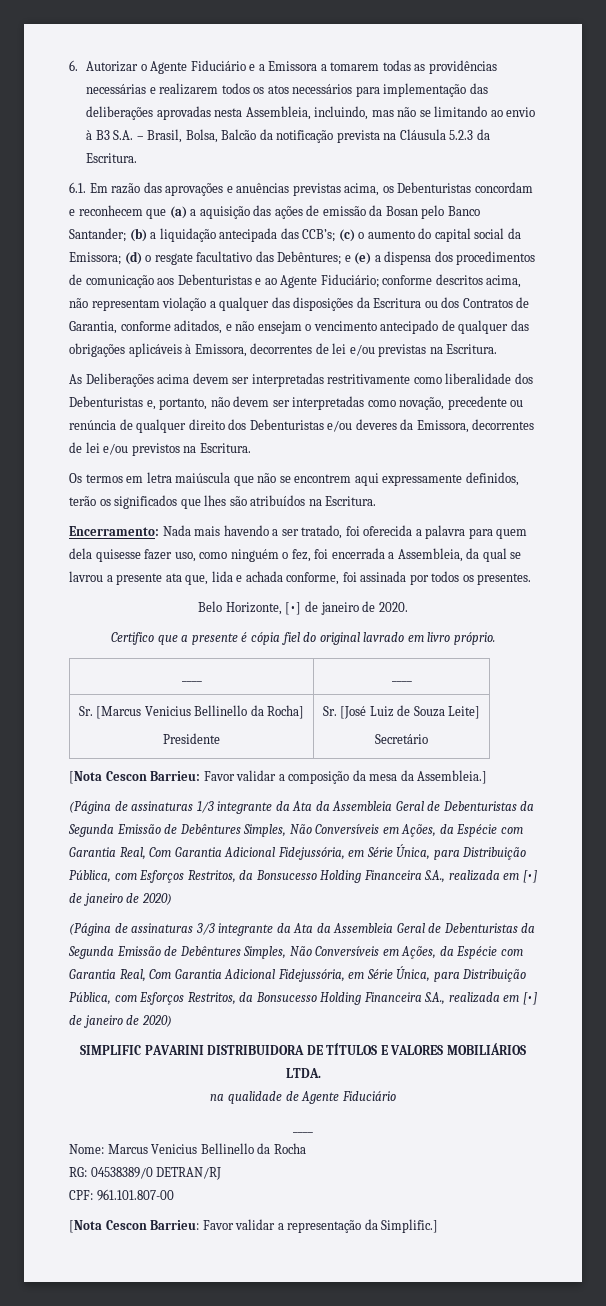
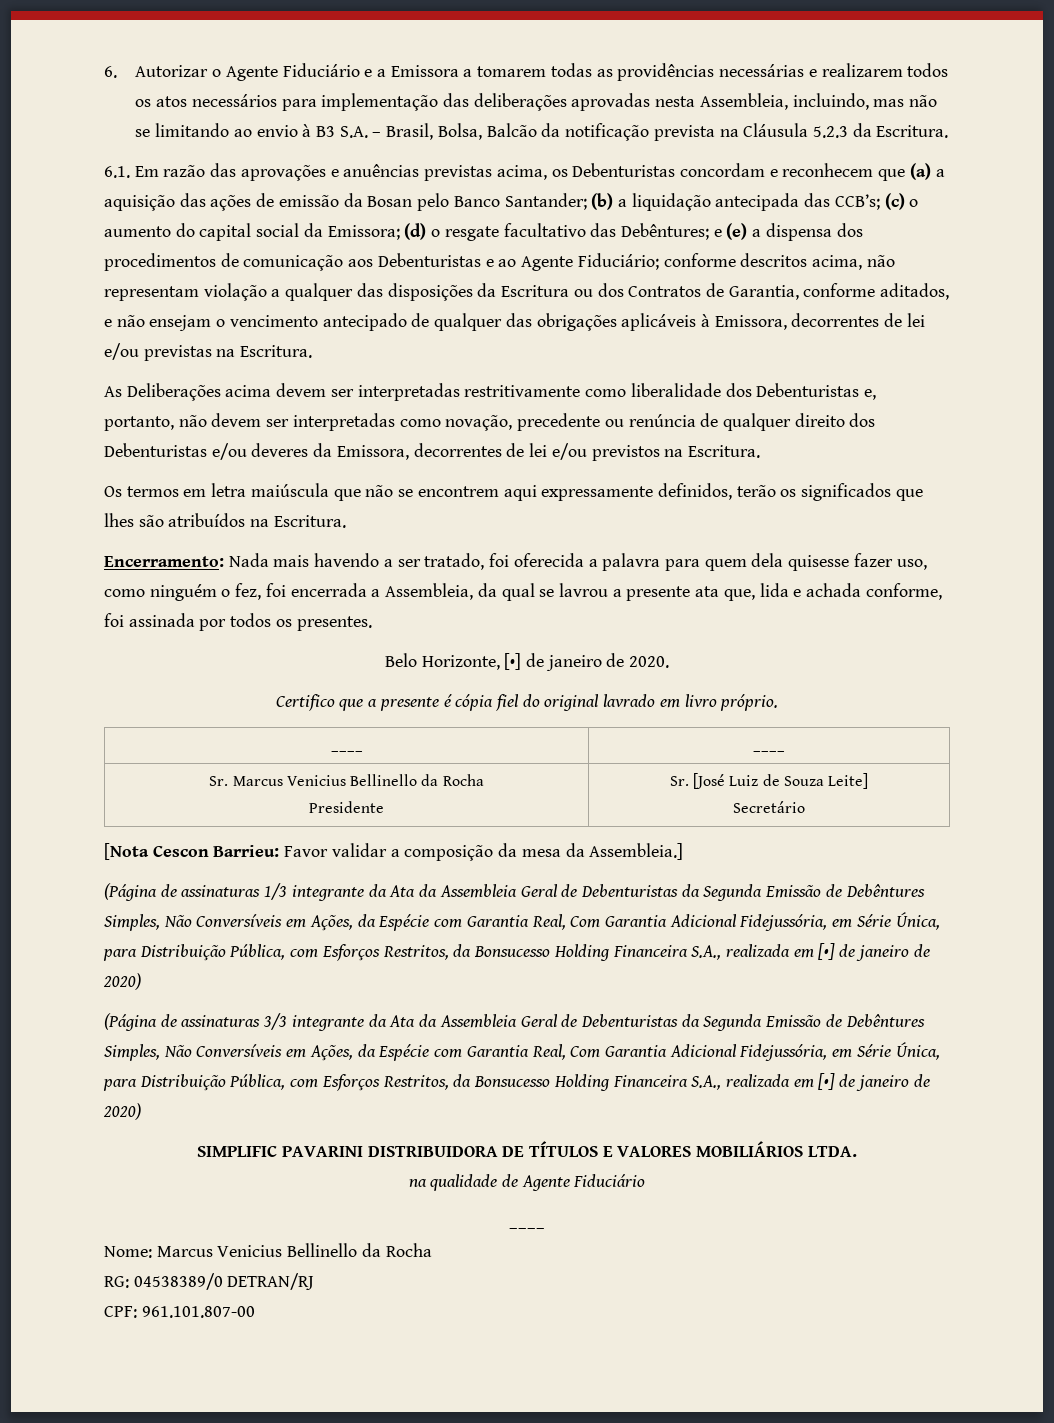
[96,705,305,719] [Marcus Venicius Bellinello da Rocha] -> [232,774,484,786] Marcus Venicius Bellinello da Rocha
[69,1219,439,1233] // [Nota Cescon Barrieu: Favor validar a representação da Simplific.] -> (255, 1312) none

